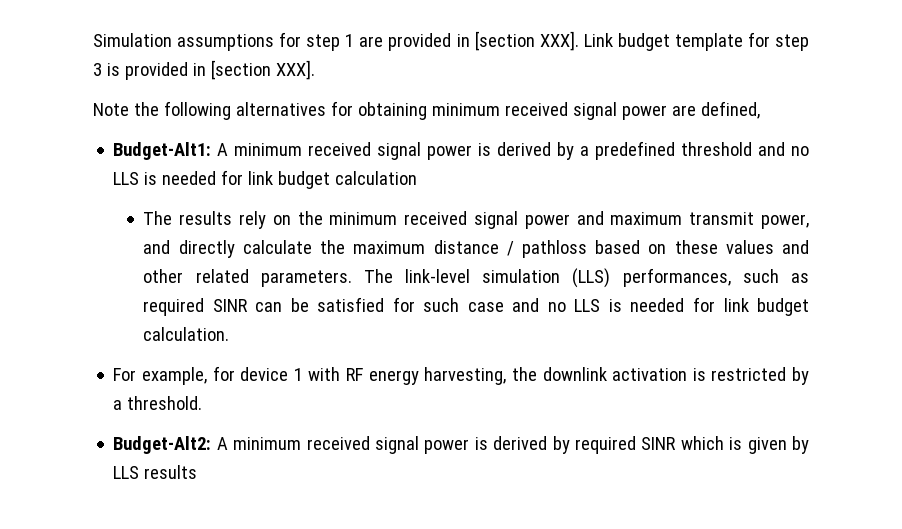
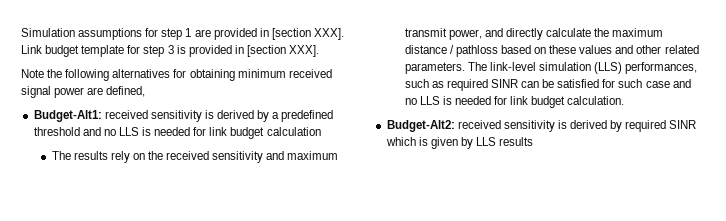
[217,142,473,160] A minimum received signal power -> [104,110,202,122] received sensitivity
[329,211,570,229] minimum received signal power -> [166,151,264,163] received sensitivity
[113,366,809,385] [113,396,203,410] [113,436,470,454] For example, for device 1 with RF energy harvesting, the downlink activation is restricted by a threshold. // Budget-Alt2: A minimum received signal power -> [386,120,555,132] Budget-Alt2: received sensitivity

